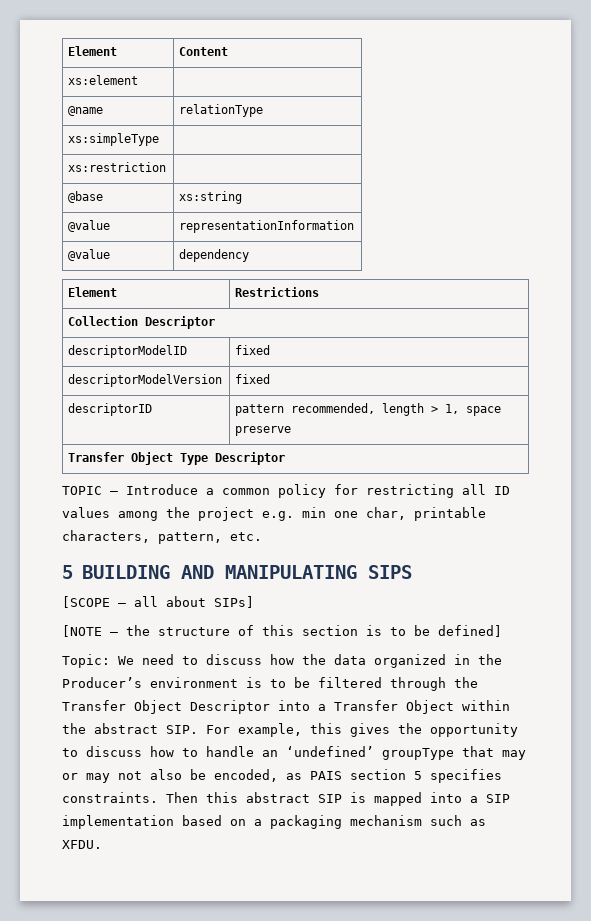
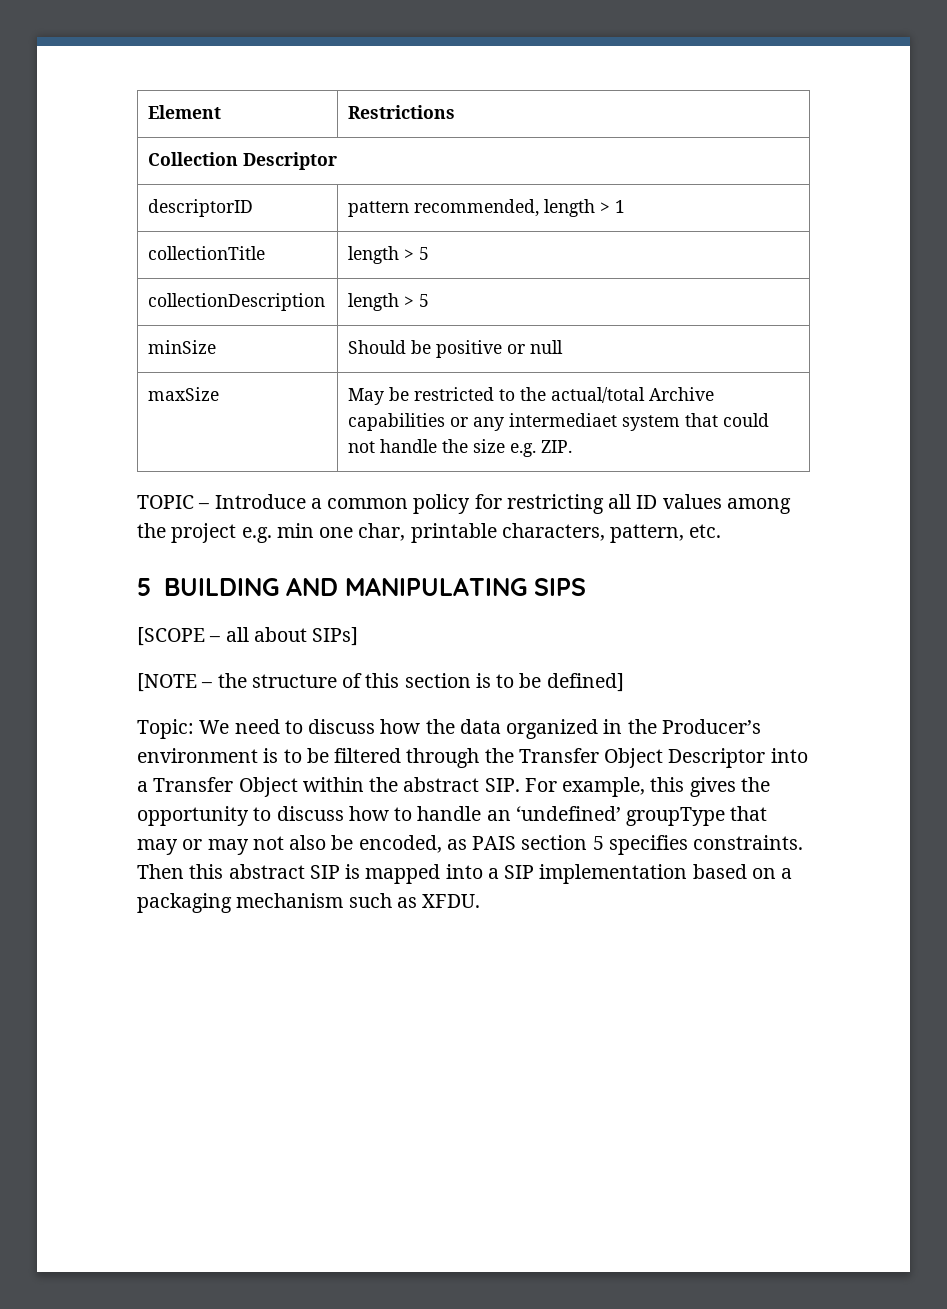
[68,46,118,56] [179,47,229,56] [68,75,139,85] [68,106,104,116] [179,104,264,117] [68,133,160,146] [68,162,167,172] [68,191,104,203] [179,191,243,204] [68,220,111,232] [179,220,355,233] [68,249,111,261] [179,249,250,262] [68,287,118,297] Element | Content // xs:element | // @name | relationType // xs:simpleType | // xs:restriction | // @base | xs:string // @value | representationInformation // @value | dependency // Element -> [148,105,222,119] Element
[68,345,188,358] [235,345,271,355] [68,374,223,387] [235,374,271,384] // descriptorModelID | fixed // descriptorModelVersion | fixed -> (338, 161) none
[445,404,502,416] [235,426,292,436] [68,452,286,465] 1, space preserve // Transfer Object Type Descriptor -> [615,200,626,213] [148,246,266,260] [348,246,430,264] [148,293,326,311] [348,293,430,311] [148,340,217,354] [348,340,564,358] [148,387,220,401] [348,387,715,405] [348,413,770,431] [348,439,573,457] 1 // collectionTitle | length > 5 // collectionDescription | length > 5 // minSize | Should be positive or null // maxSize | May be restricted to the actual/total Archive capabilities or any intermediaet system that could not handle the size e.g. ZIP.

